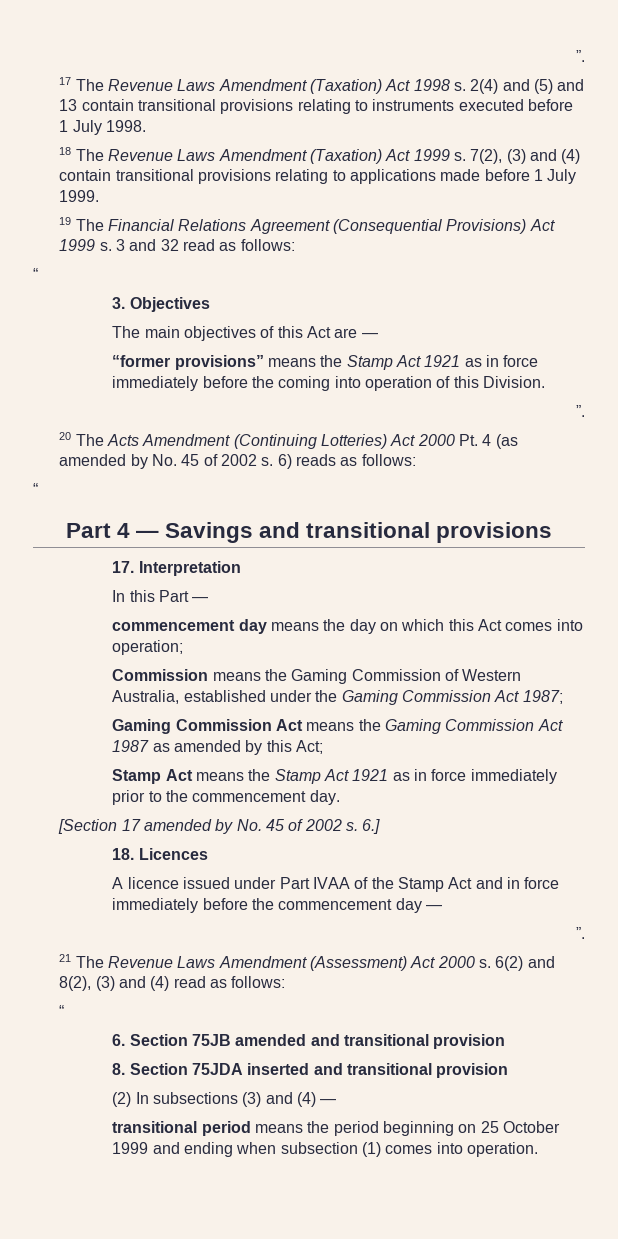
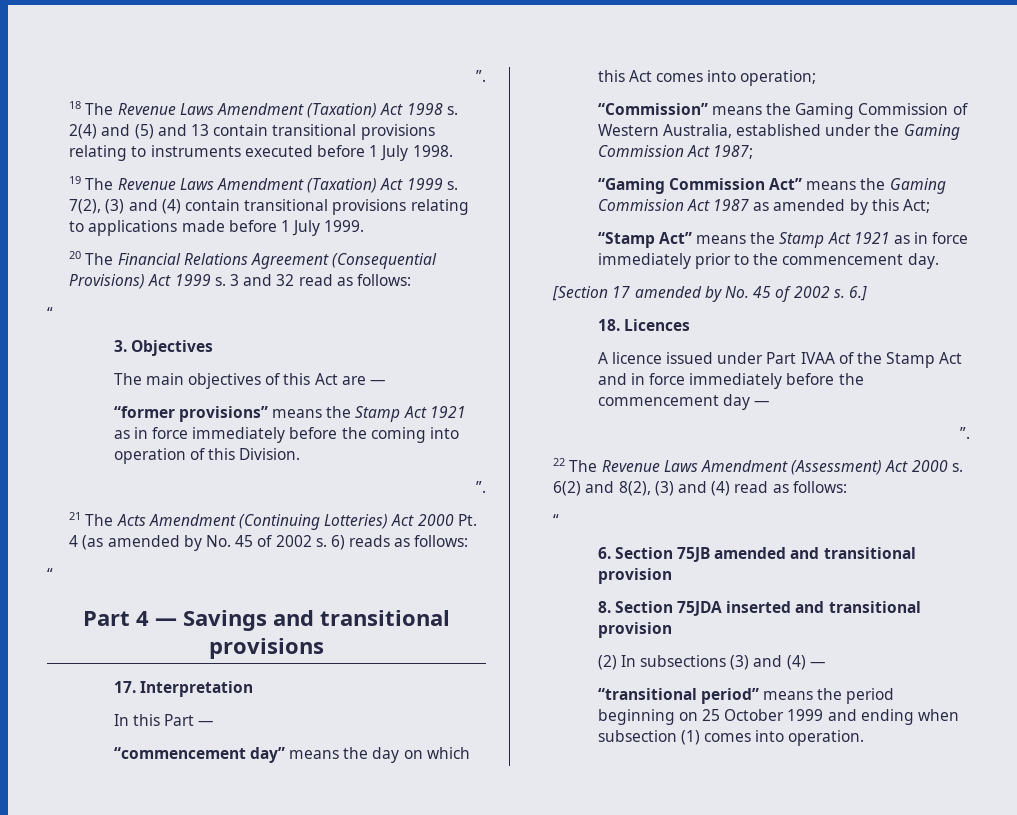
[576,50,585,62] [59,77,72,85] ”. // 17 -> [476,70,486,82] [69,101,82,109] ”. // 18
[59,147,72,155] 18 -> [69,176,82,184] 19
[59,217,72,225] 19 -> [69,251,82,259] 20
[59,432,72,440] 20 -> [69,512,82,520] 21
[112,619,267,634] commencement day -> [113,747,285,763] “commencement day”
[112,669,209,681] Commission -> [597,103,708,115] “Commission”
[112,719,304,734] Gaming Commission Act -> [597,178,803,194] “Gaming Commission Act”
[112,769,193,784] Stamp Act -> [597,232,692,248] “Stamp Act”
[59,954,72,962] 21 -> [553,458,566,466] 22
[112,1121,251,1136] transitional period -> [597,688,759,704] “transitional period”

